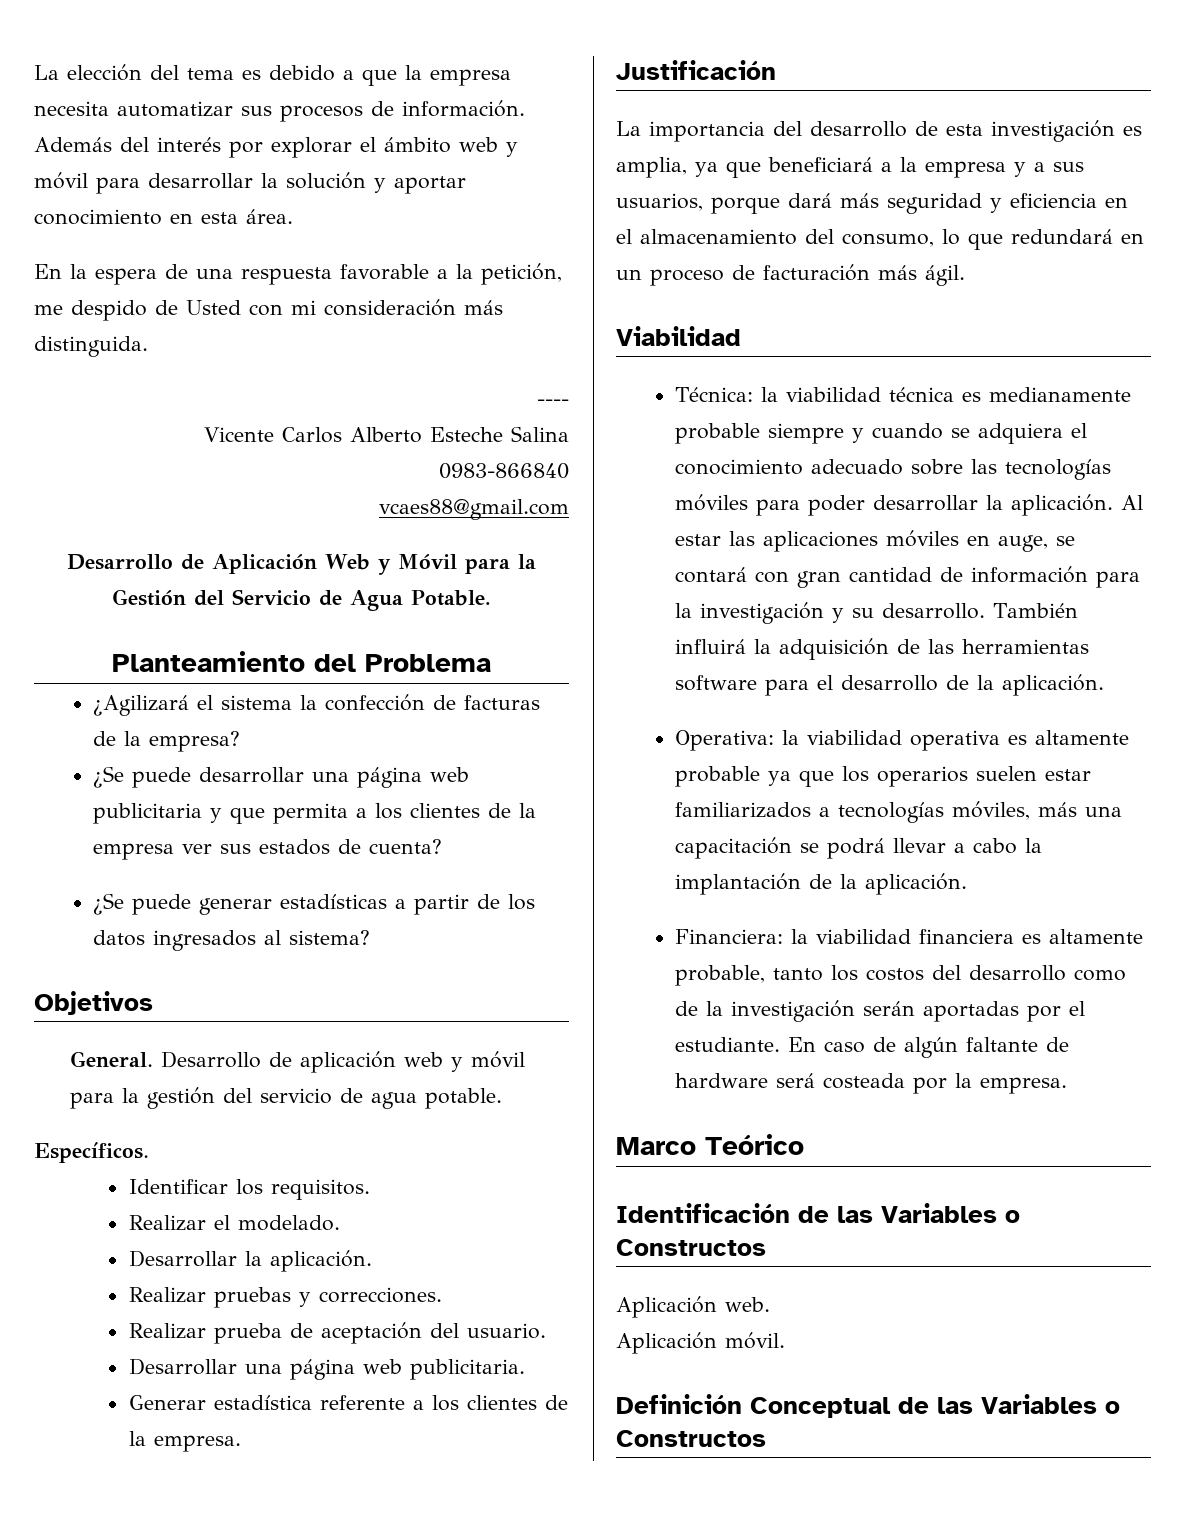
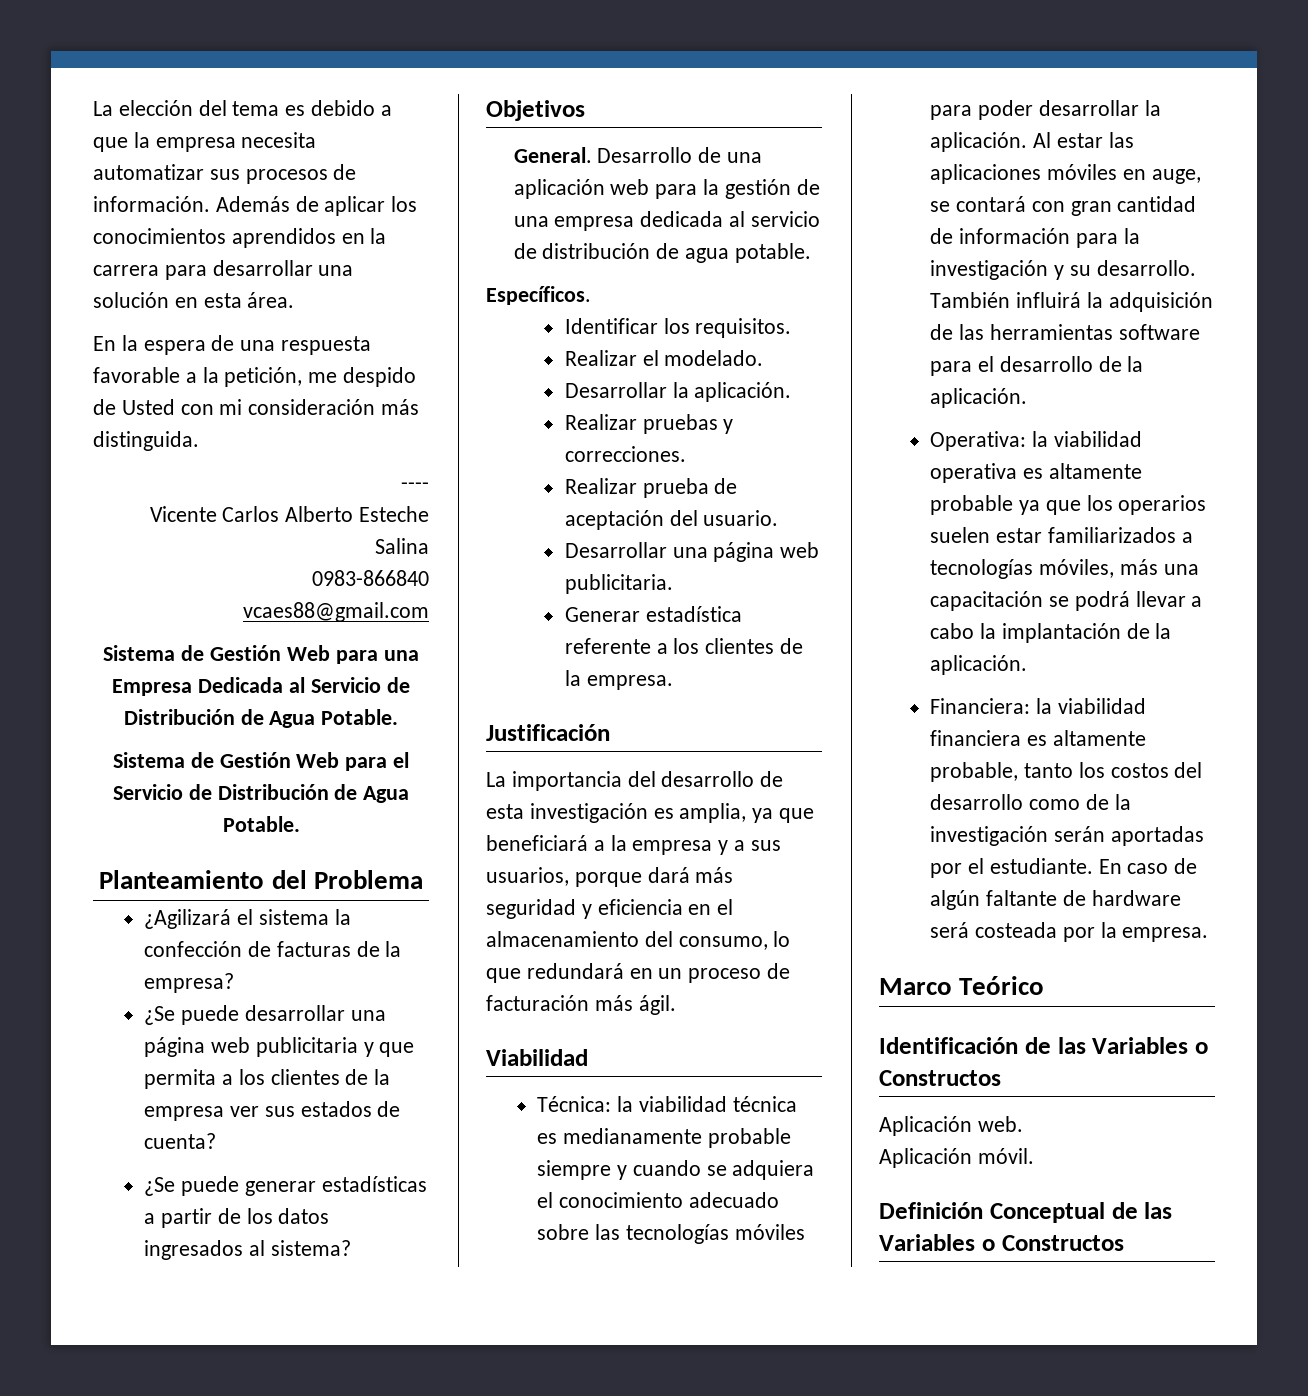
[120,137,518,158] [34,172,466,194] [34,209,162,225] del interés por explorar el ámbito web y móvil para desarrollar la solución y aportar conocimiento -> [295,196,418,216] [93,228,387,248] [93,260,354,280] [93,292,169,308] de aplicar los conocimientos aprendidos en la carrera para desarrollar una solución
[67,554,536,575] [112,589,312,606] Desarrollo de Aplicación Web y Móvil para la Gestión del Servicio -> [103,645,419,664] [112,677,410,696] [123,709,399,728] [112,752,410,771] [112,784,329,800] Sistema de Gestión Web para una Empresa Dedicada al Servicio de Distribución de Agua Potable. // Sistema de Gestión Web para el Servicio de Distribución
(292, 1059) none -> [726,152,762,163] una
[450,1051,525,1072] y móvil -> (650, 187) none
[222,1088,332,1104] del servicio -> [796,179,820,195] [513,211,820,231] [513,243,651,259] de una empresa dedicada al servicio de distribución

